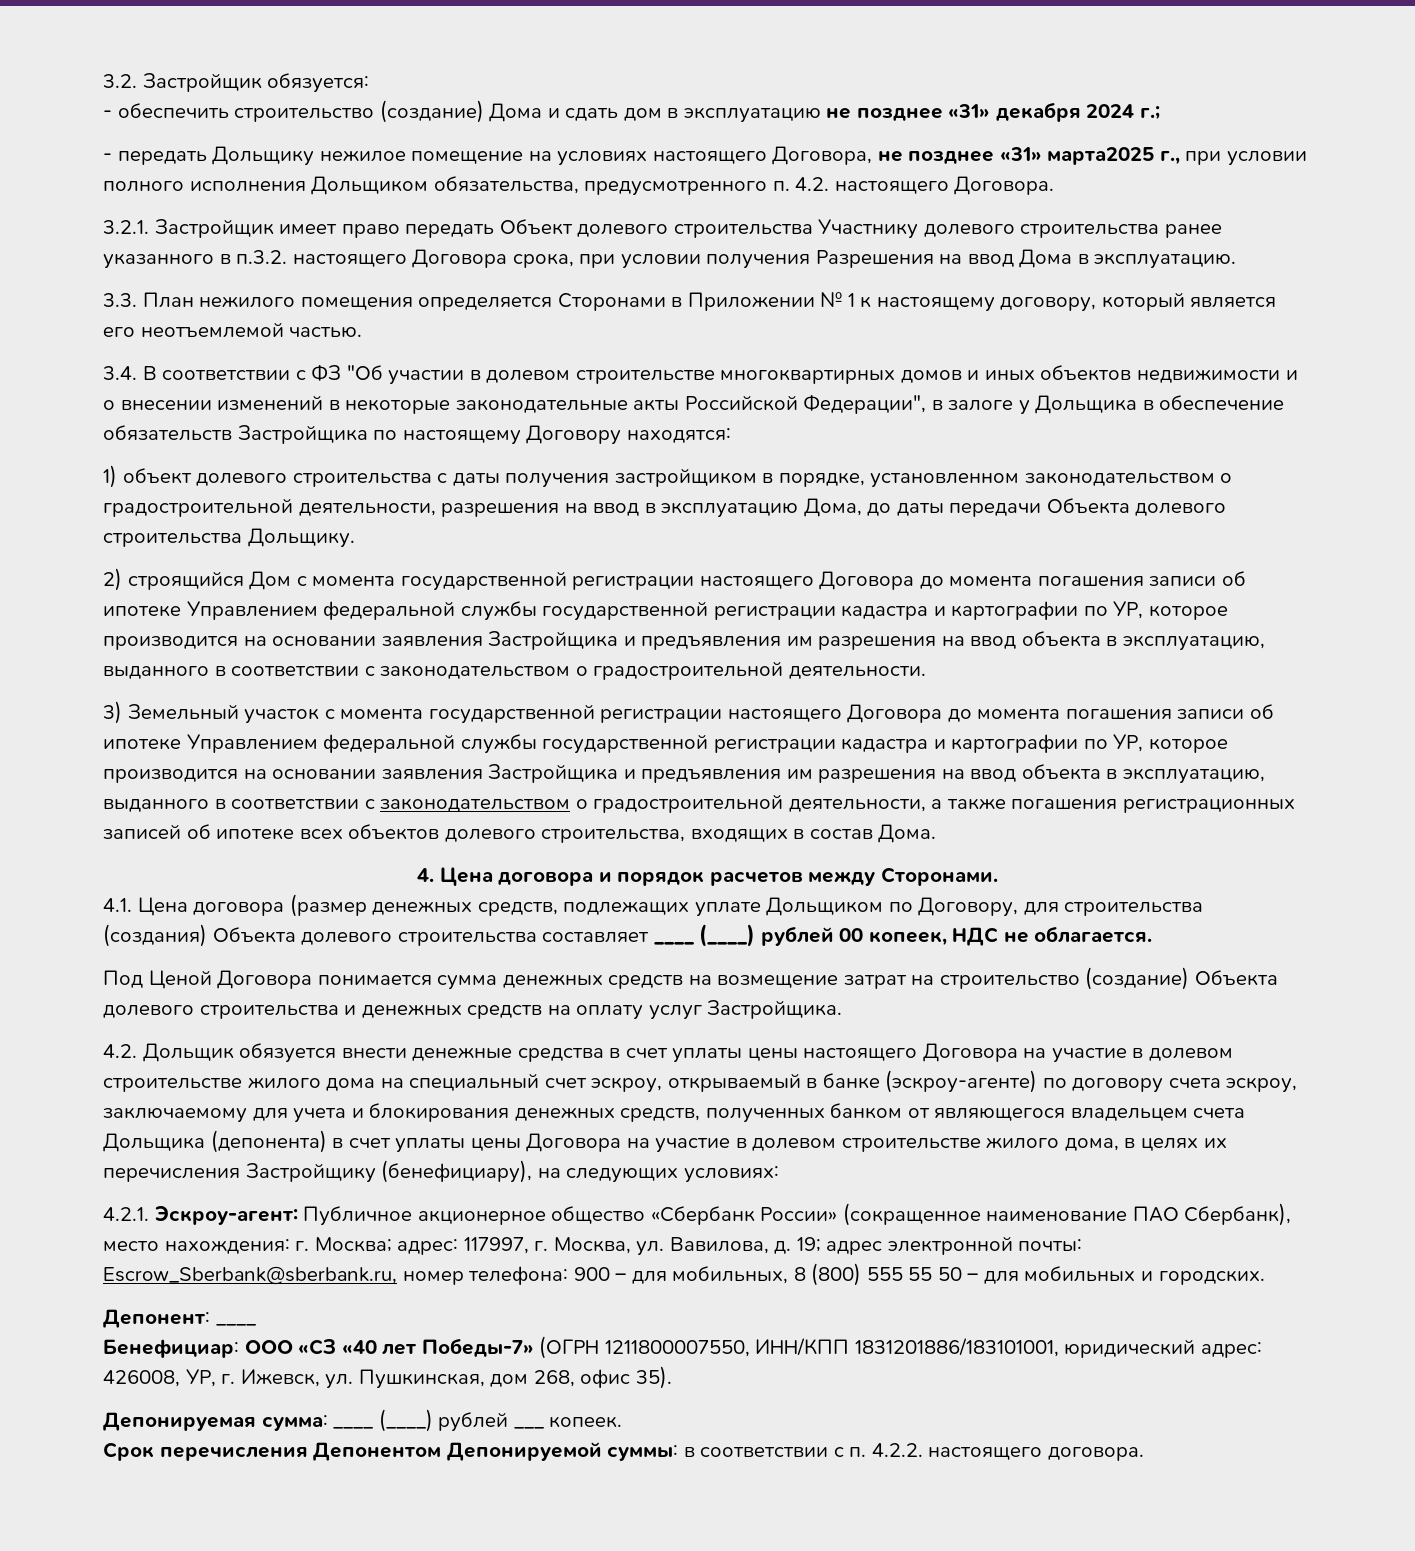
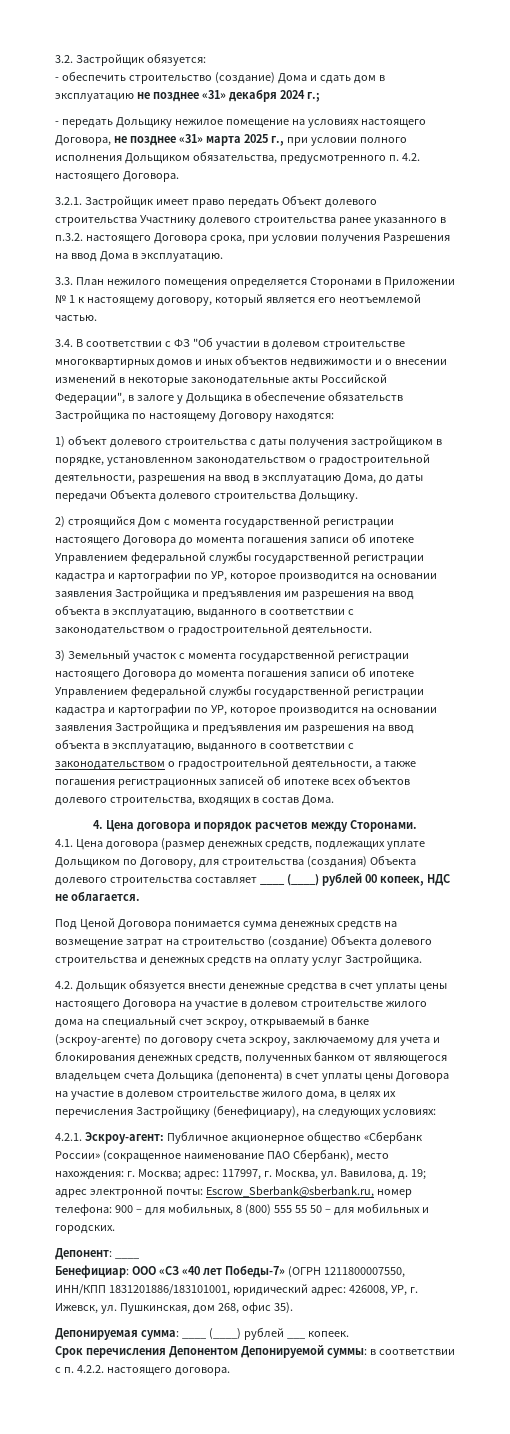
[1047,147,1155,165] марта2025 -> [205,134,268,146] марта 2025

